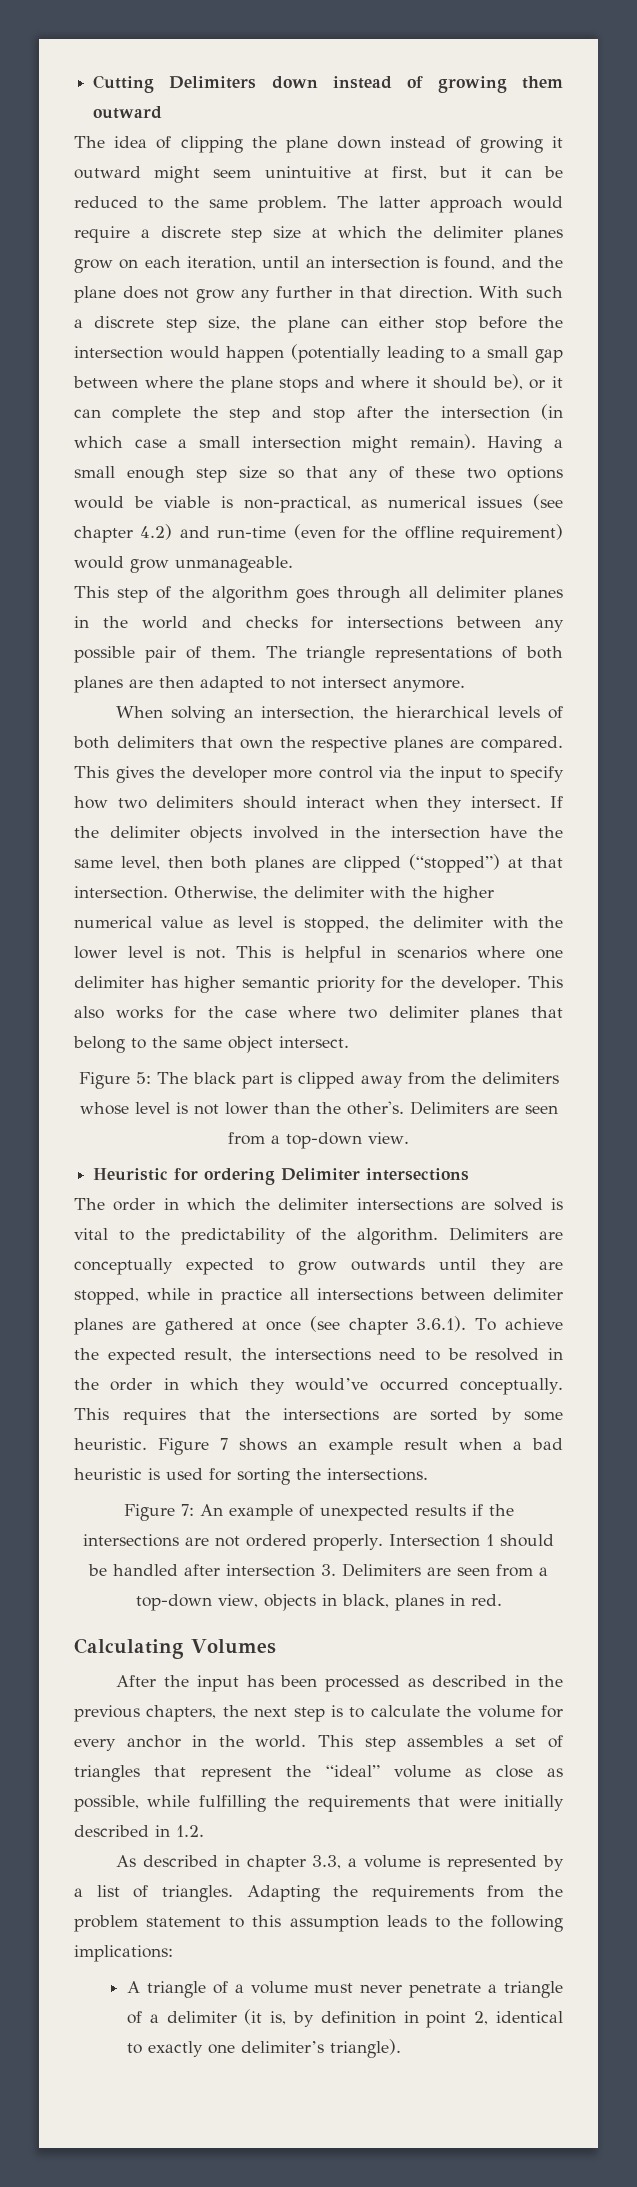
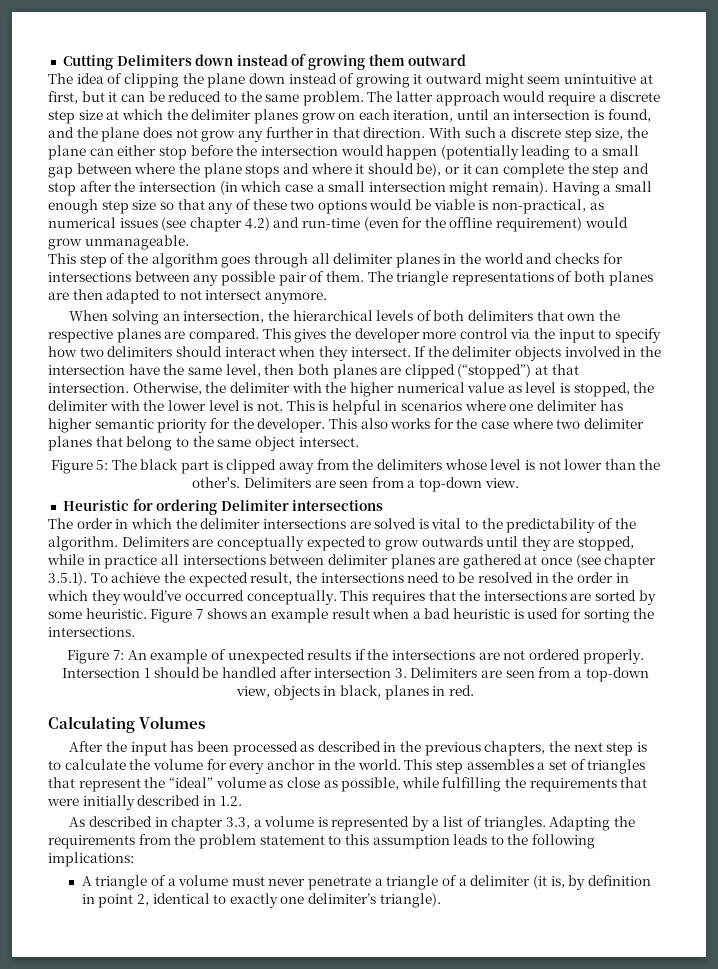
[416,1316,467,1332] 3.6.1). -> [48,572,87,586] 3.5.1).

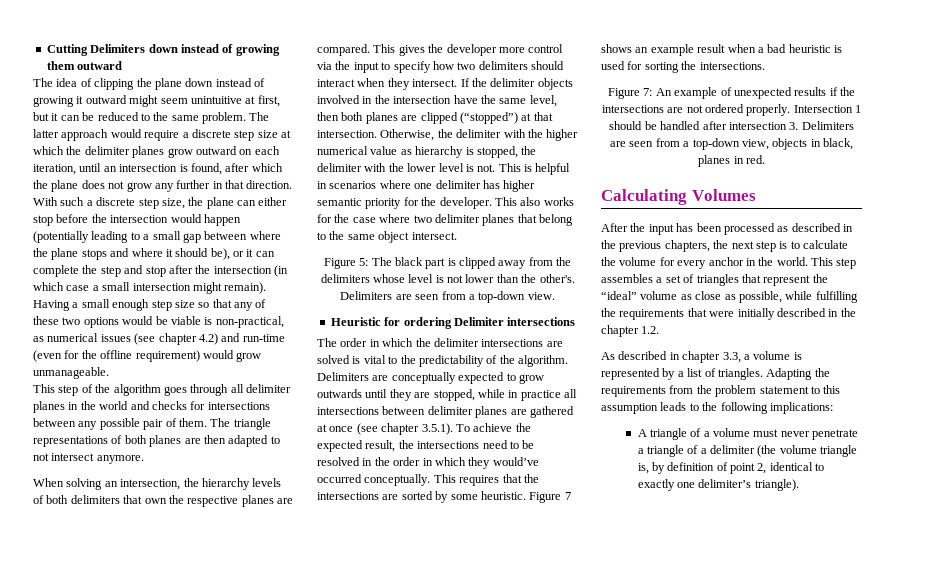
(336, 118) none -> [195,146,237,155] outward
[48,127,74,138] and -> [225,163,283,172] after which
[292,310,373,321] hierarchical -> [201,478,250,490] hierarchy
[525,382,557,393] level -> [415,146,464,158] hierarchy
(216, 801) none -> [840,308,856,317] [601,325,639,337] the chapter
[532,875,547,889] (it -> [757,445,858,457] (the volume triangle
[81,894,95,904] in -> [716,462,728,471] of

